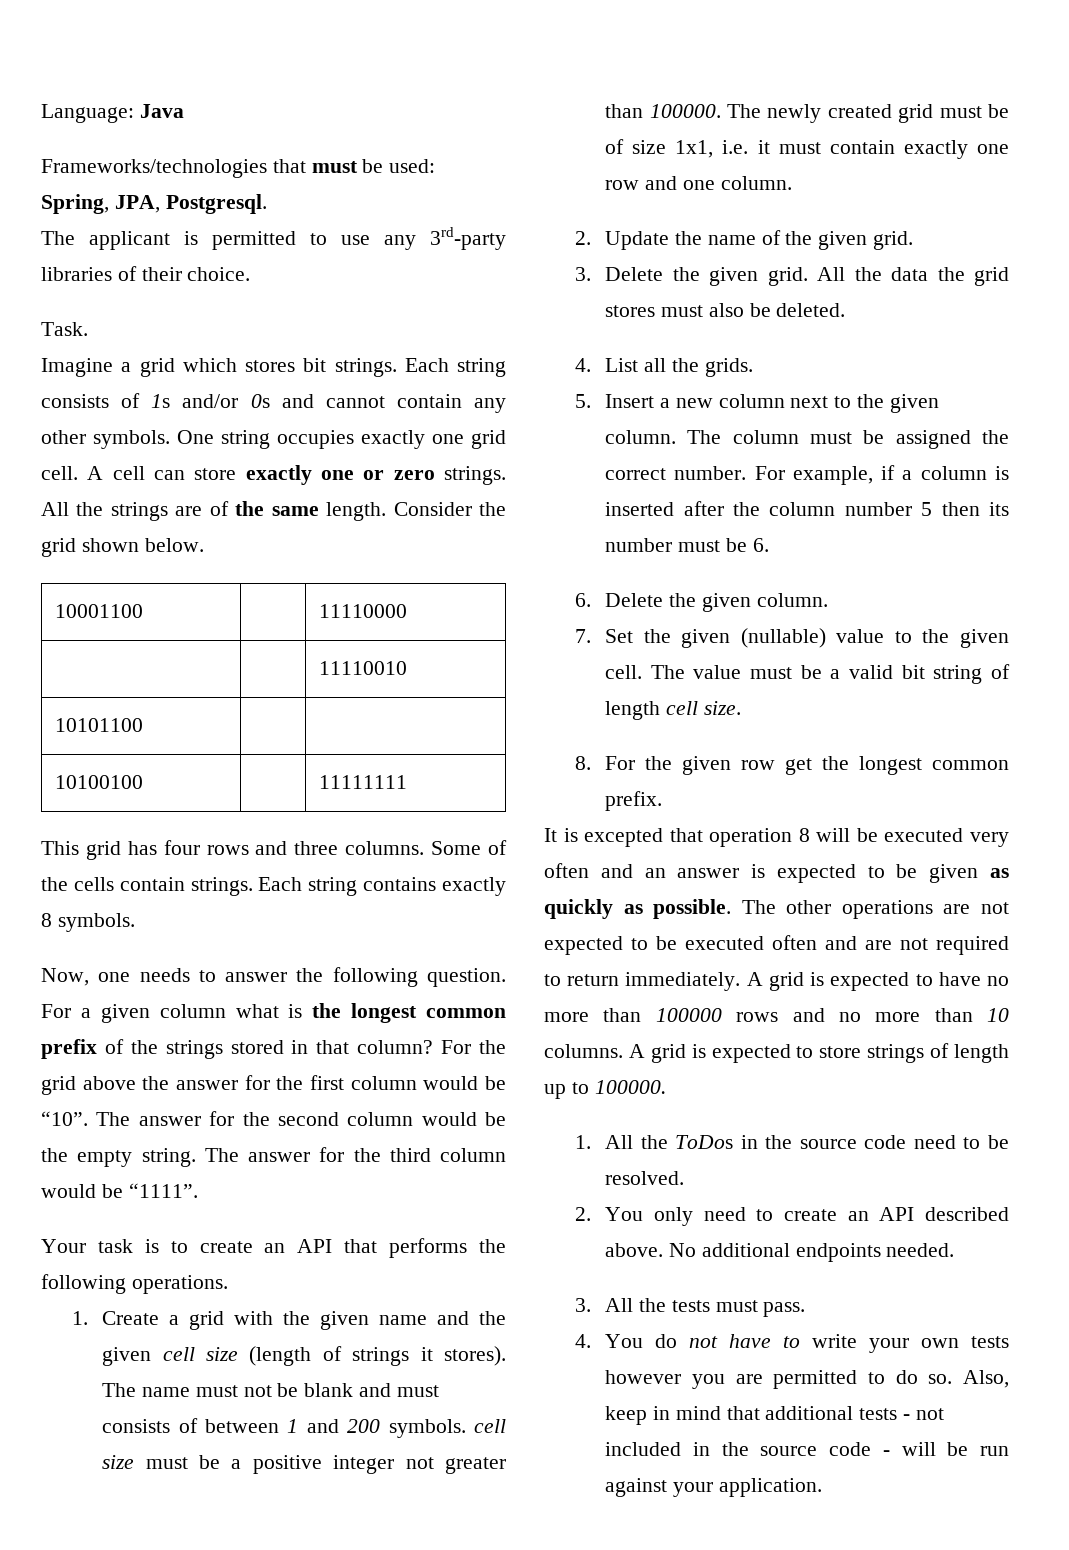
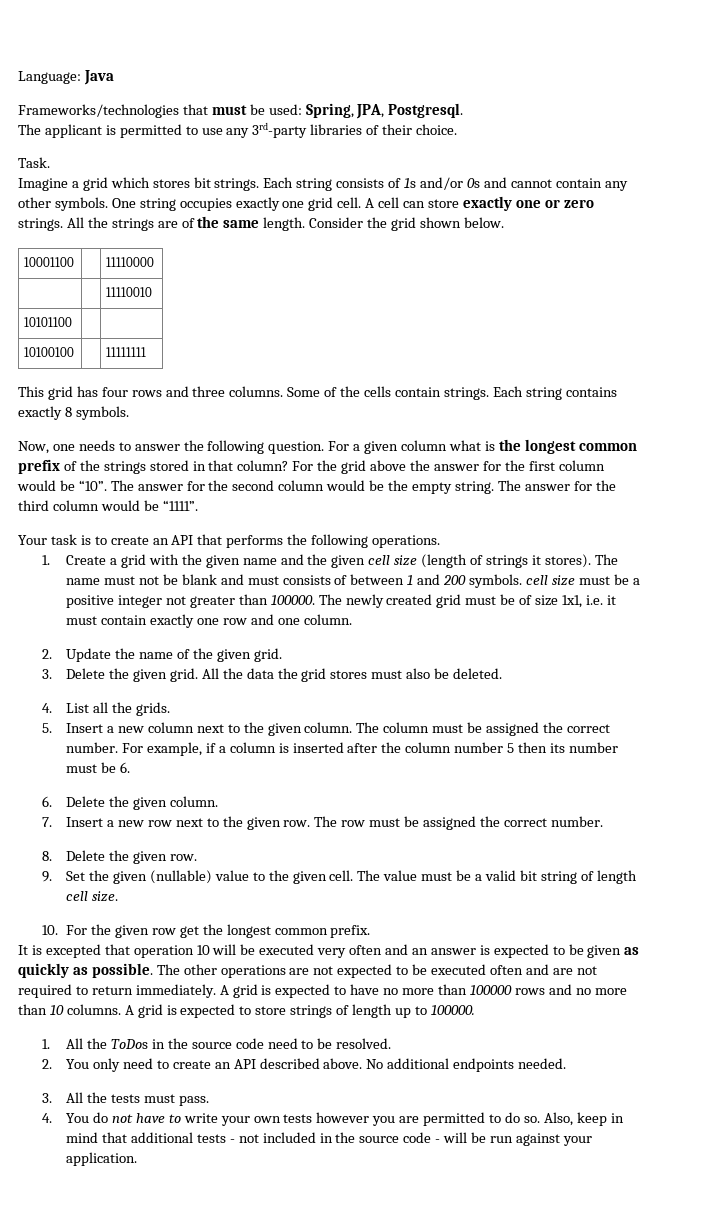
(591, 636) none -> [66,816,603,830] [42,850,197,864] [42,871,53,882] Insert a new row next to the given row. The row must be assigned the correct number. // 8. Delete the given row. // 9.
[574,756,591,770] 8. -> [42,925,59,935] 10.
[798,828,810,842] 8 -> [196,945,210,955] 10

